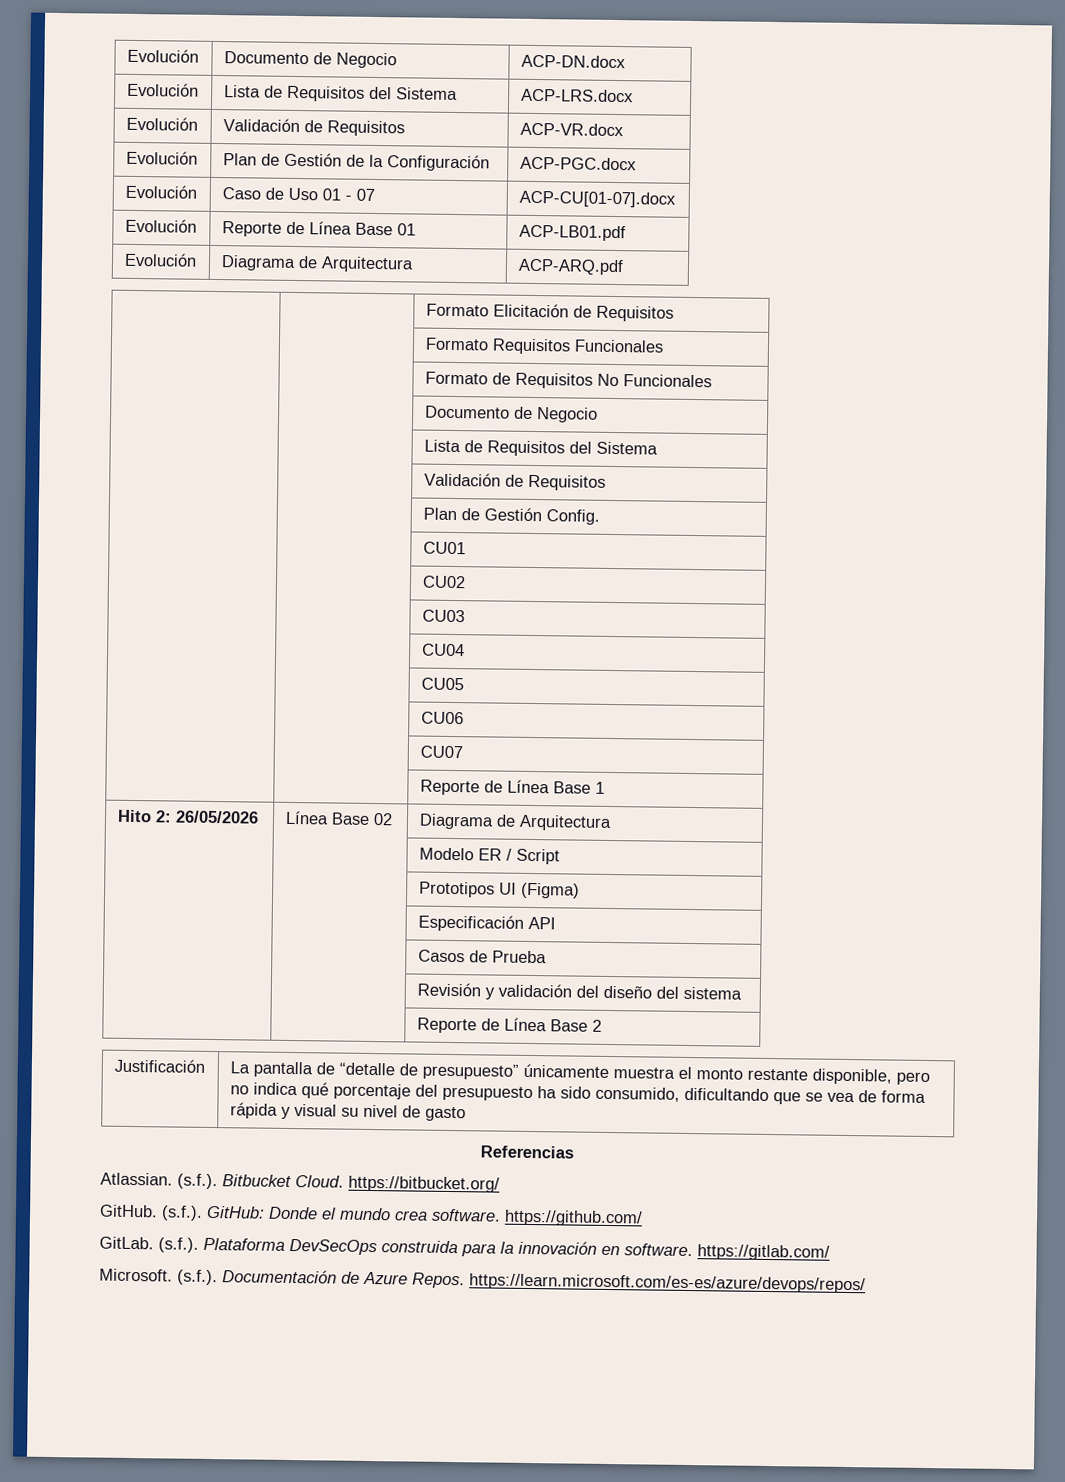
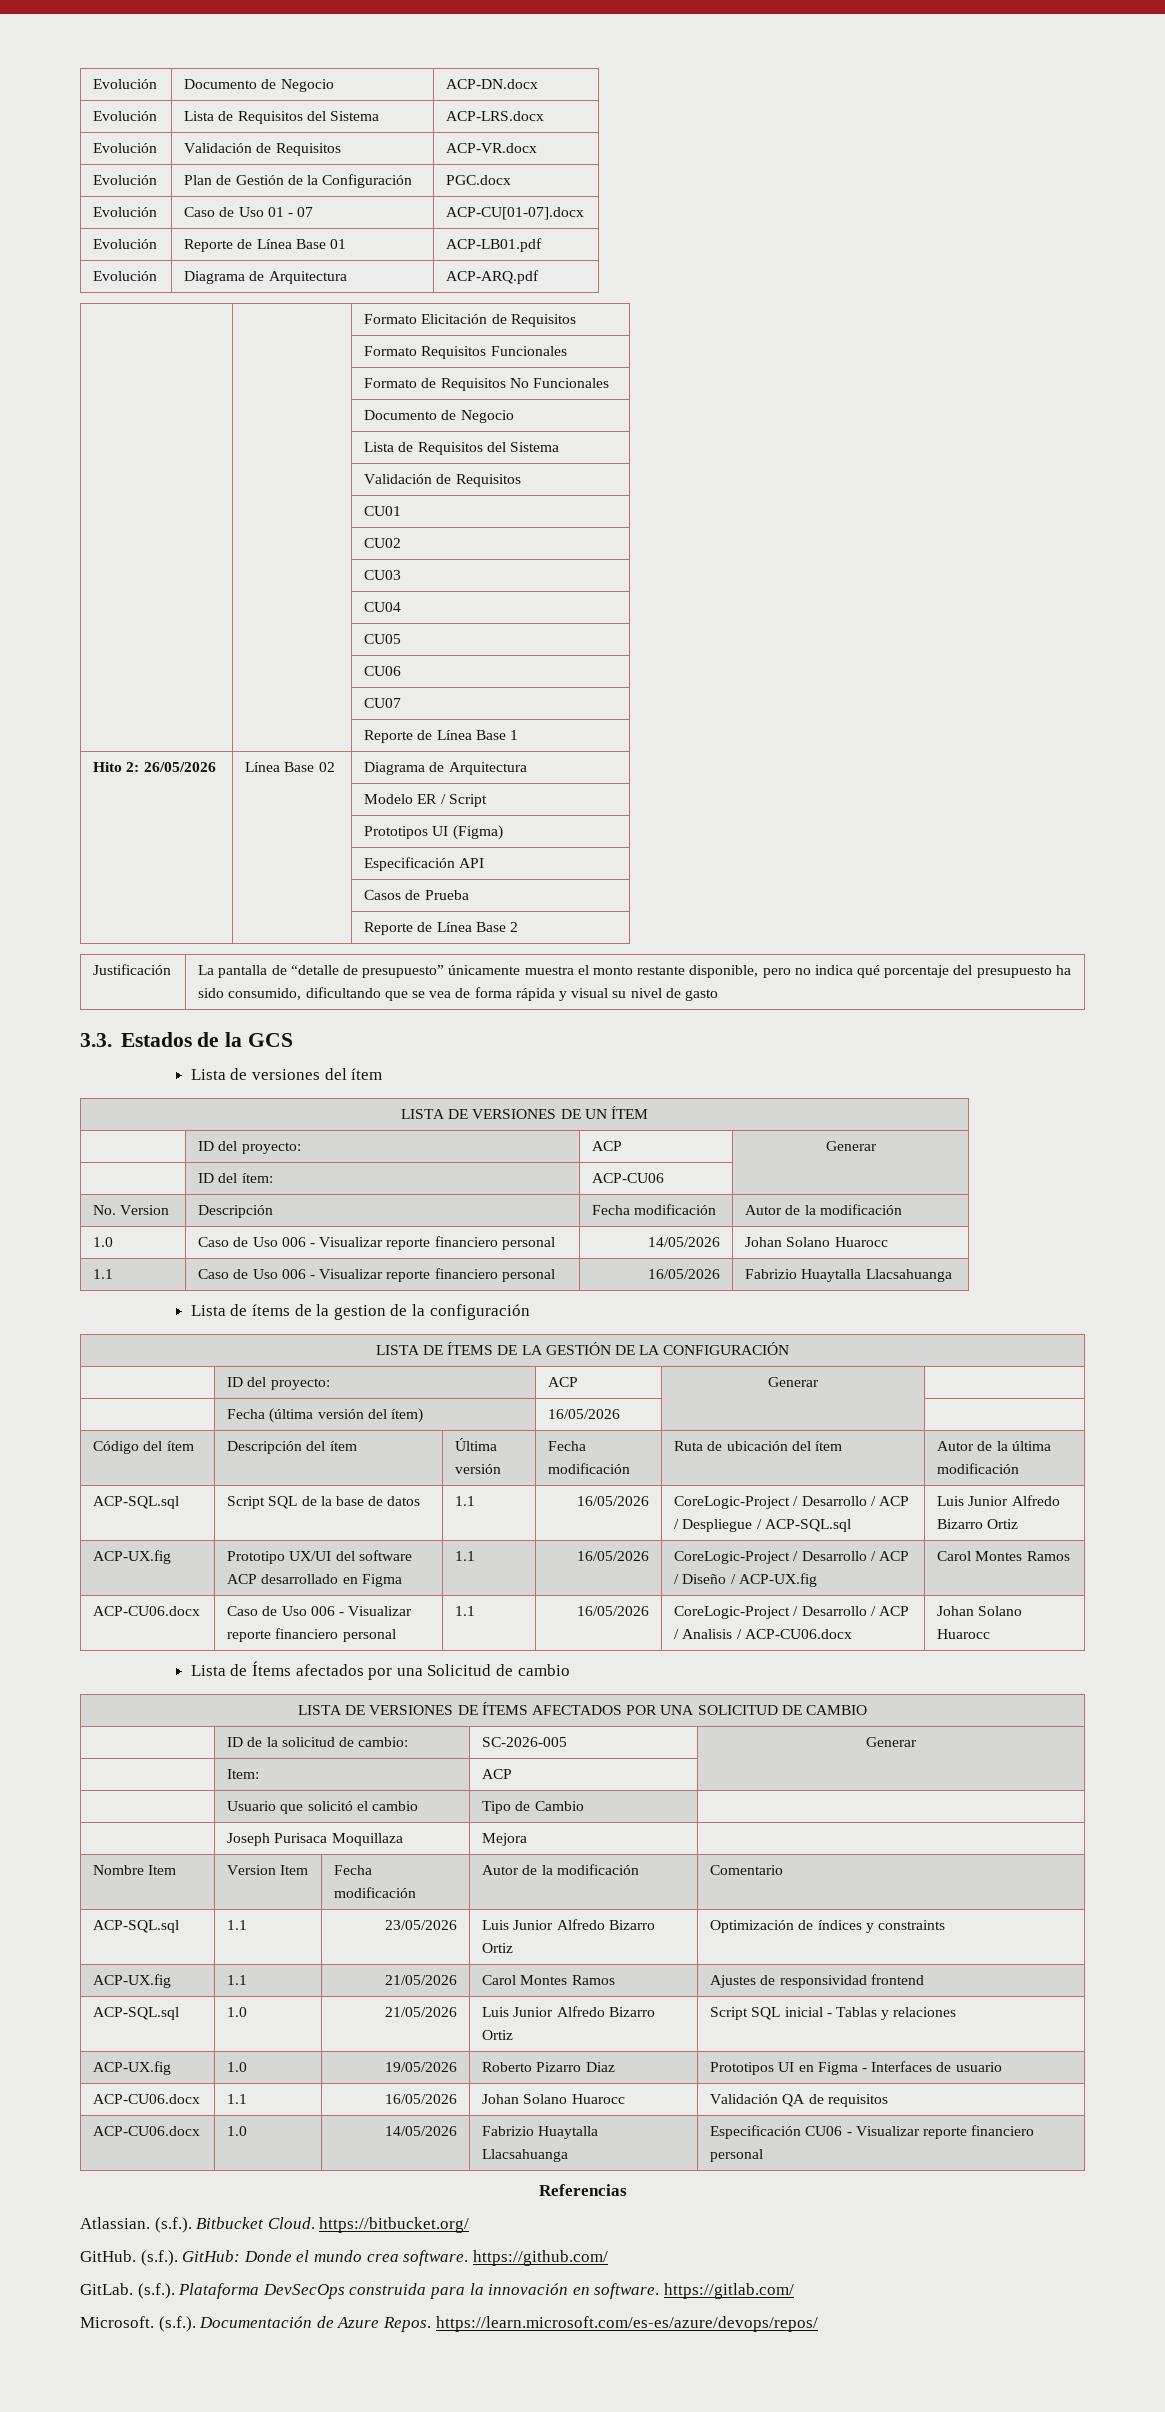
[519,156,637,171] ACP-PGC.docx -> [446,175,512,185] PGC.docx
[422,507,600,525] // | | Plan de Gestión Config. -> (521, 480) none
[416,982,742,1000] // | | Revisión y validación del diseño del sistema -> (469, 895) none
(466, 1114) none -> [80,1032,293,1047] [190,1068,383,1080] [401,1106,648,1119] [198,1141,301,1154] [592,1141,623,1151] [825,1141,877,1151] [198,1173,273,1183] [592,1173,665,1183] [93,1205,170,1215] [198,1205,274,1218] [592,1204,717,1215] [745,1204,902,1215] [93,1237,114,1247] [198,1236,555,1250] [647,1237,720,1247] [745,1237,888,1247] [93,1269,114,1279] [198,1268,555,1282] [647,1269,720,1279] [745,1269,952,1282] [190,1304,530,1320] [375,1342,790,1355] [227,1377,330,1390] [548,1377,579,1387] [768,1377,819,1387] [227,1408,424,1423] [548,1409,621,1419] [93,1441,194,1454] [227,1441,357,1454] [455,1438,498,1451] [455,1464,502,1474] [548,1441,587,1451] [548,1463,631,1474] [674,1441,843,1451] [937,1441,1051,1451] [937,1463,1020,1474] [93,1496,180,1509] [227,1496,421,1509] [455,1496,476,1506] [576,1496,649,1506] [674,1496,910,1509] [674,1519,851,1532] [937,1495,1060,1506] [937,1519,1019,1529] [93,1550,172,1564] [227,1550,412,1564] [227,1574,402,1587] [455,1551,476,1561] [576,1551,649,1561] [674,1551,910,1564] [674,1573,817,1587] [937,1551,1070,1561] [93,1606,201,1616] [227,1606,413,1616] [227,1628,396,1642] [455,1606,476,1616] [576,1606,649,1616] [674,1606,910,1619] [674,1629,852,1639] [937,1606,1023,1616] [937,1629,991,1639] [190,1661,570,1680] [298,1702,867,1715] [227,1737,409,1747] [482,1737,568,1747] [866,1737,917,1747] [227,1769,260,1779] [482,1769,513,1779] [227,1801,419,1814] [482,1801,584,1814] [227,1833,403,1846] [482,1833,528,1846] [93,1865,177,1875] [227,1865,309,1875] [334,1865,373,1875] [334,1887,417,1898] [482,1864,639,1875] [710,1865,784,1875] [93,1920,180,1933] [227,1920,248,1930] [384,1920,457,1930] [482,1919,655,1930] [482,1943,514,1953] [710,1920,946,1933] [93,1974,172,1988] [227,1975,248,1985] [384,1975,457,1985] [482,1975,615,1985] [710,1974,924,1988] [93,2007,180,2020] [227,2007,248,2017] [384,2007,457,2017] [482,2006,655,2017] [482,2030,514,2040] [710,2007,957,2020] [93,2061,172,2075] [227,2062,248,2072] [384,2062,457,2072] [482,2062,615,2072] [710,2061,1002,2075] [93,2094,201,2104] [227,2094,248,2104] [384,2094,457,2104] [482,2094,625,2104] [710,2094,888,2107] [93,2126,201,2136] [227,2126,248,2136] [384,2126,457,2136] [482,2126,599,2139] [482,2149,569,2162] [710,2125,1035,2139] [710,2149,764,2162] // 3.3. Estados de la GCS // Lista de versiones del ítem // LISTA DE VERSIONES DE UN ÍTEM // | ID del proyecto: | ACP | Generar // | ID del ítem: | ACP-CU06 | // No. Version | Descripción | Fecha modificación | Autor de la modificación // 1.0 | Caso de Uso 006 - Visualizar reporte financiero personal | 14/05/2026 | Johan Solano Huarocc // 1.1 | Caso de Uso 006 - Visualizar reporte financiero personal | 16/05/2026 | Fabrizio Huaytalla Llacsahuanga // Lista de ítems de la gestion de la configuración // LISTA DE ÍTEMS DE LA GESTIÓN DE LA CONFIGURACIÓN // | ID del proyecto: | ACP | Generar | // | Fecha (última versión del ítem) | 16/05/2026 | | // Código del ítem | Descripción del ítem | Última versión | Fecha modificación | Ruta de ubicación del ítem | Autor de la última modificación // ACP-SQL.sql | Script SQL de la base de datos | 1.1 | 16/05/2026 | CoreLogic-Project / Desarrollo / ACP / Despliegue / ACP-SQL.sql | Luis Junior Alfredo Bizarro Ortiz // ACP-UX.fig | Prototipo UX/UI del software ACP desarrollado en Figma | 1.1 | 16/05/2026 | CoreLogic-Project / Desarrollo / ACP / Diseño / ACP-UX.fig | Carol Montes Ramos // ACP-CU06.docx | Caso de Uso 006 - Visualizar reporte financiero personal | 1.1 | 16/05/2026 | CoreLogic-Project / Desarrollo / ACP / Analisis / ACP-CU06.docx | Johan Solano Huarocc // Lista de Ítems afectados por una Solicitud de cambio // LISTA DE VERSIONES DE ÍTEMS AFECTADOS POR UNA SOLICITUD DE CAMBIO // | ID de la solicitud de cambio: | SC-2026-005 | Generar // | Item: | ACP | // | Usuario que solicitó el cambio | Tipo de Cambio | // | Joseph Purisaca Moquillaza | Mejora | // Nombre Item | Version Item | Fecha modificación | Autor de la modificación | Comentario // ACP-SQL.sql | 1.1 | 23/05/2026 | Luis Junior Alfredo Bizarro Ortiz | Optimización de índices y constraints // ACP-UX.fig | 1.1 | 21/05/2026 | Carol Montes Ramos | Ajustes de responsividad frontend // ACP-SQL.sql | 1.0 | 21/05/2026 | Luis Junior Alfredo Bizarro Ortiz | Script SQL inicial - Tablas y relaciones // ACP-UX.fig | 1.0 | 19/05/2026 | Roberto Pizarro Diaz | Prototipos UI en Figma - Interfaces de usuario // ACP-CU06.docx | 1.1 | 16/05/2026 | Johan Solano Huarocc | Validación QA de requisitos // ACP-CU06.docx | 1.0 | 14/05/2026 | Fabrizio Huaytalla Llacsahuanga | Especificación CU06 - Visualizar reporte financiero personal

